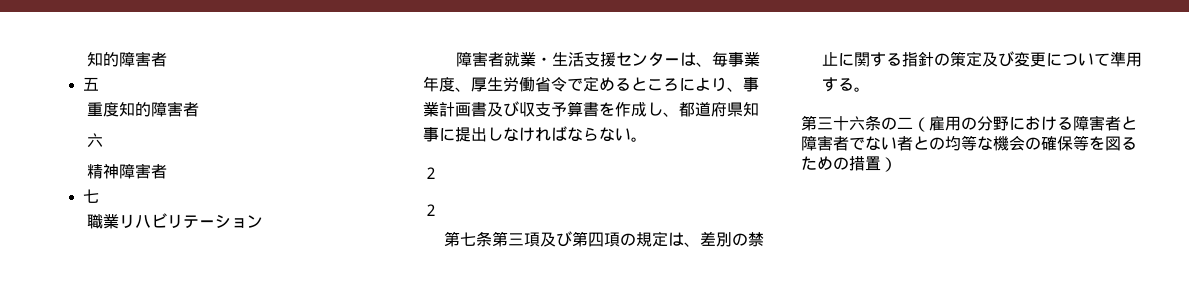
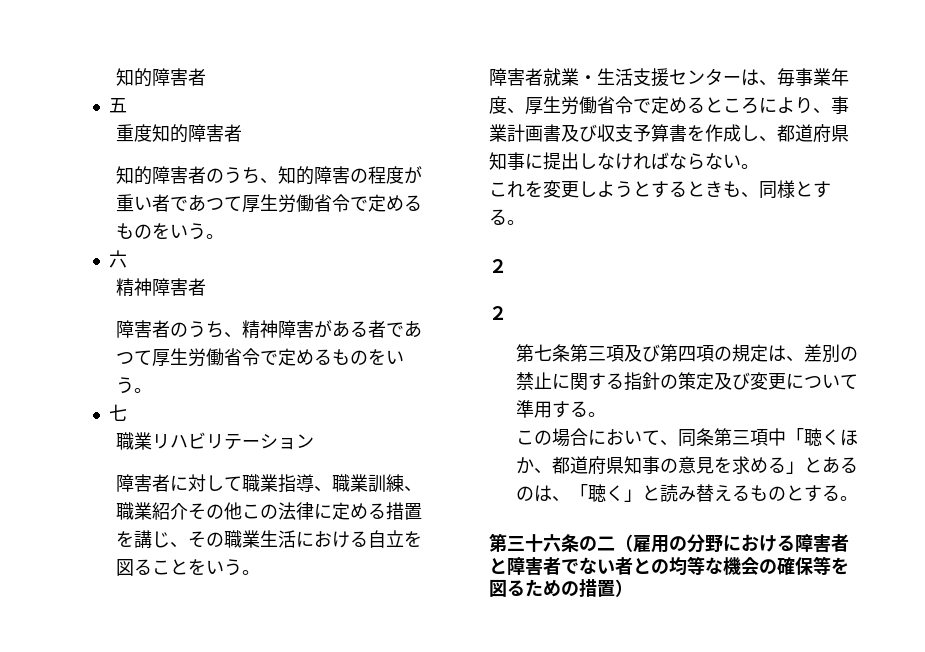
[86,133,103,148] [86,163,167,179] 六 // 精神障害者 -> [116,166,423,185] [116,194,423,213] [116,223,225,240] [109,250,128,268] [116,278,207,296] [116,320,423,338] [116,348,405,367] [116,377,153,394] 知的障害者のうち、知的障害の程度が重い者であつて厚生労働省令で定めるものをいう。 // 六 // 精神障害者 // 障害者のうち、精神障害がある者であつて厚生労働省令で定めるものをいう。
(263, 221) none -> [116,474,423,493] [116,502,423,520] [116,530,423,548] [116,559,261,576] // 障害者に対して職業指導、職業訓練、職業紹介その他この法律に定める措置を講じ、その職業生活における自立を図ることをいう。
(647, 139) none -> [489,180,831,199] [489,209,525,225] // これを変更しようとするときも、同様とする。
(870, 89) none -> [515,428,858,447] [515,456,858,475] [515,484,858,502] // この場合において、同条第三項中「聴くほか、都道府県知事の意見を求める」とあるのは、「聴く」と読み替えるものとする。

